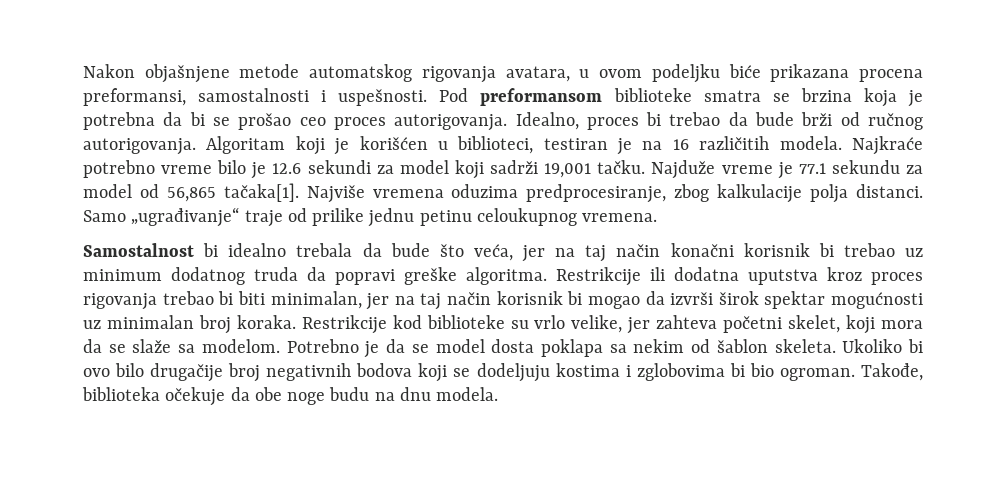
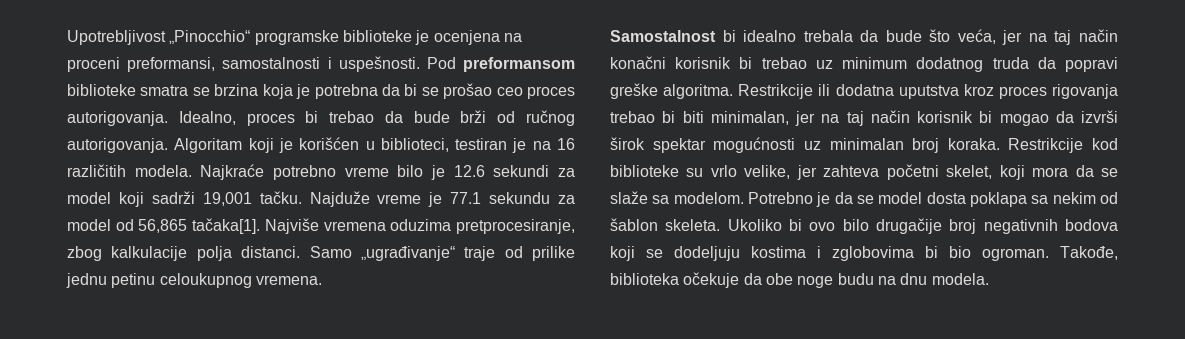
[83,64,924,83] Nakon objašnjene metode automatskog rigovanja avatara, u ovom podeljku biće prikazana procena -> [67,30,522,45] [67,57,120,72] Upotrebljivost „Pinocchio“ programske biblioteke je ocenjena na proceni
[526,184,667,203] predprocesiranje, -> [456,219,575,234] pretprocesiranje,

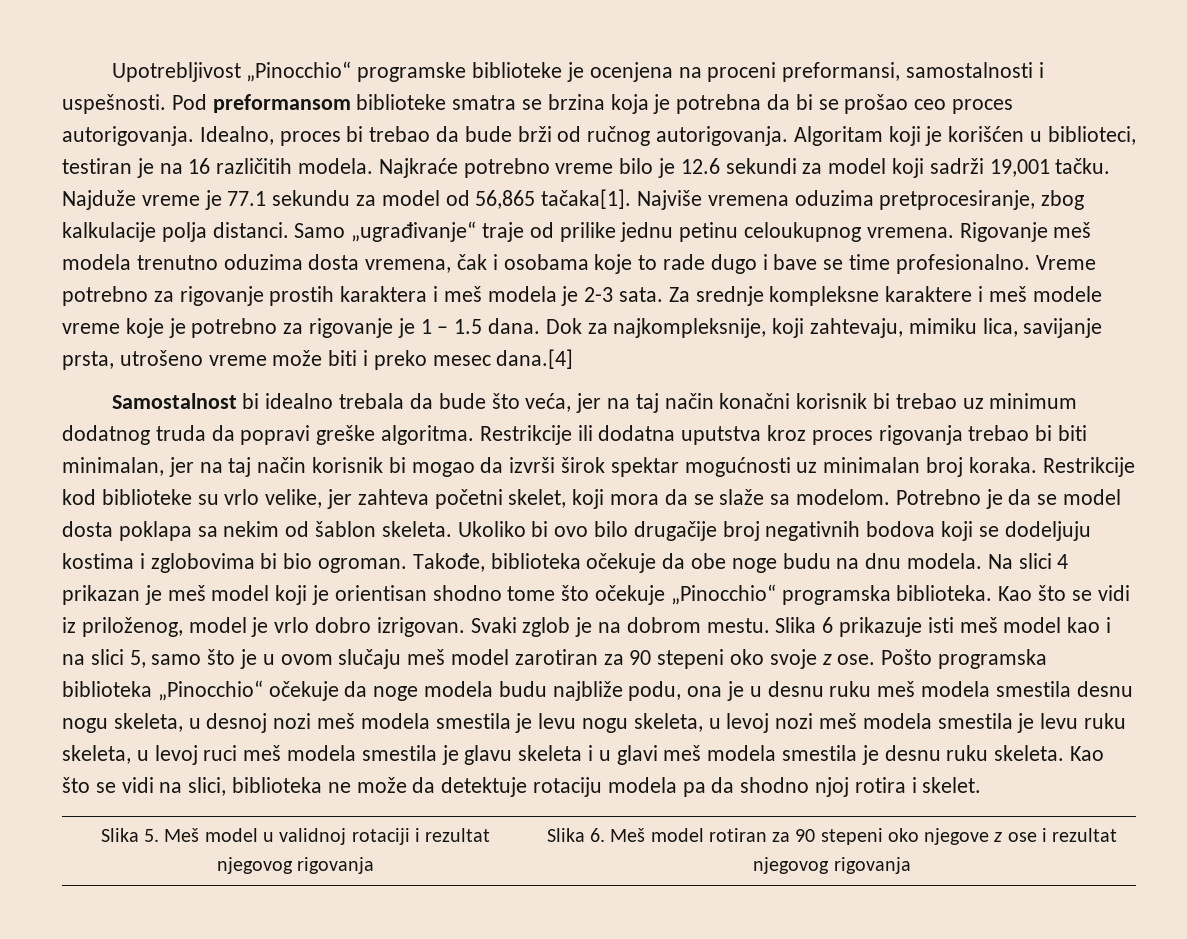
(322, 280) none -> [959,222,1092,242] [62,254,1096,274] [62,286,1102,306] [62,318,1103,338] [62,349,574,370] Rigovanje meš modela trenutno oduzima dosta vremena, čak i osobama koje to rade dugo i bave se time profesionalno. Vreme potrebno za rigovanje prostih karaktera i meš modela je 2-3 sata. Za srednje kompleksne karaktere i meš modele vreme koje je potrebno za rigovanje je 1 – 1.5 dana. Dok za najkompleksnije, koji zahtevaju, mimiku lica, savijanje prsta, utrošeno vreme može biti i preko mesec dana.[4]
(989, 279) none -> [987,553,1069,569] [62,584,1130,605] [62,617,1112,637] [62,649,1048,669] [62,680,1133,701] [62,713,1127,733] [62,745,1105,765] [62,777,982,797] [100,828,491,845] [216,857,375,874] [546,828,1118,845] [753,857,911,874] Na slici 4 prikazan je meš model koji je orientisan shodno tome što očekuje „Pinocchio“ programska biblioteka. Kao što se vidi iz priloženog, model je vrlo dobro izrigovan. Svaki zglob je na dobrom mestu. Slika 6 prikazuje isti meš model kao i na slici 5, samo što je u ovom slučaju meš model zarotiran za 90 stepeni oko svoje z ose. Pošto programska biblioteka „Pinocchio“ očekuje da noge modela budu najbliže podu, ona je u desnu ruku meš modela smestila desnu nogu skeleta, u desnoj nozi meš modela smestila je levu nogu skeleta, u levoj nozi meš modela smestila je levu ruku skeleta, u levoj ruci meš modela smestila je glavu skeleta i u glavi meš modela smestila je desnu ruku skeleta. Kao što se vidi na slici, biblioteka ne može da detektuje rotaciju modela pa da shodno njoj rotira i skelet. // Slika 5. Meš model u validnoj rotaciji i rezultat njegovog rigovanja | Slika 6. Meš model rotiran za 90 stepeni oko njegove z ose i rezultat njegovog rigovanja

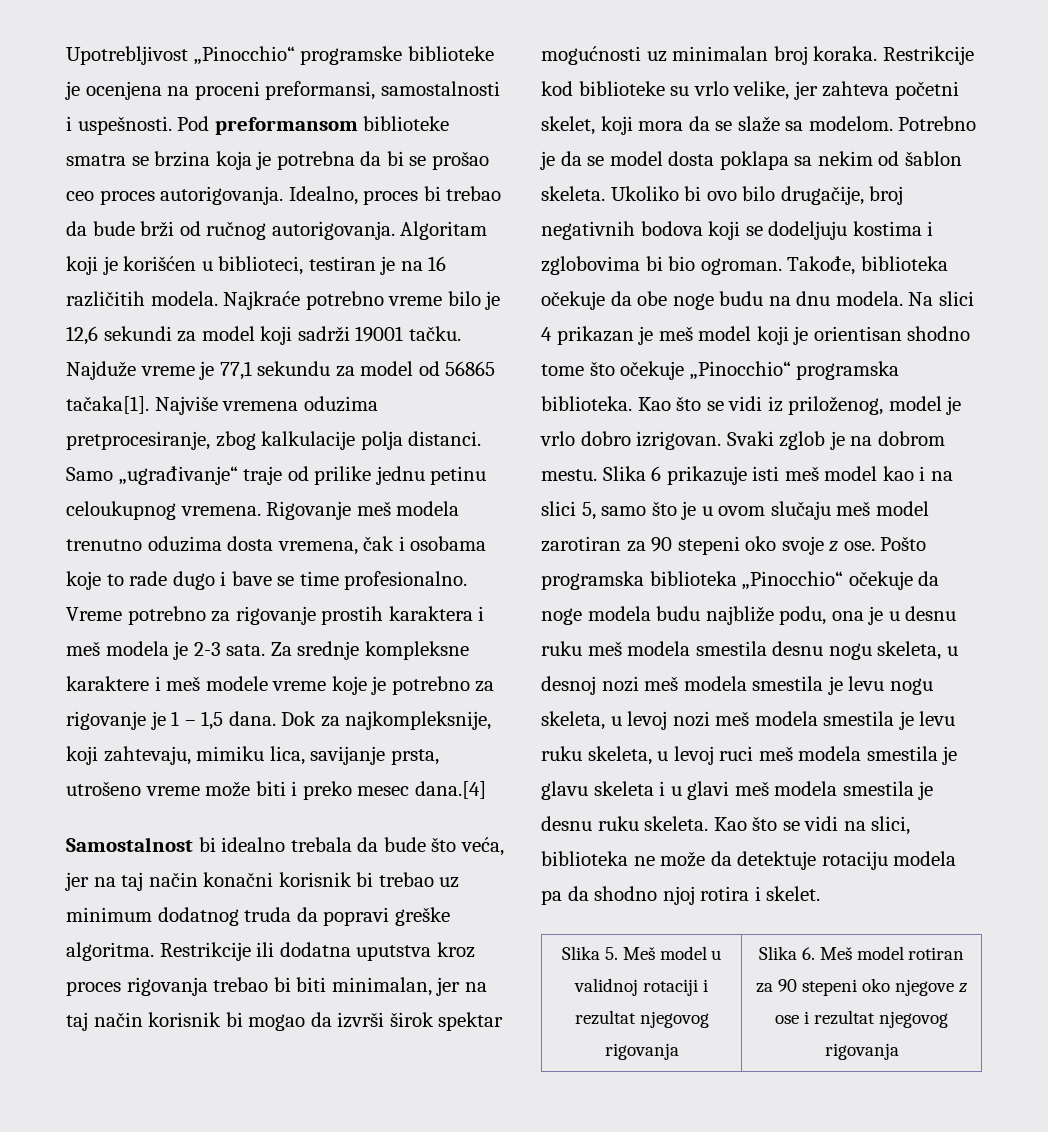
[680,158,720,174] 12.6 -> [66,326,98,345] 12,6
[989,159,1050,177] 19,001 -> [355,326,404,342] 19001
[227,191,267,206] 77.1 -> [219,361,252,380] 77,1
[475,190,536,209] 56,865 -> [445,361,496,376] 56865
[454,319,483,334] 1.5 -> [201,711,224,730] 1,5
[633,521,717,541] drugačije -> [780,186,864,205] drugačije,

